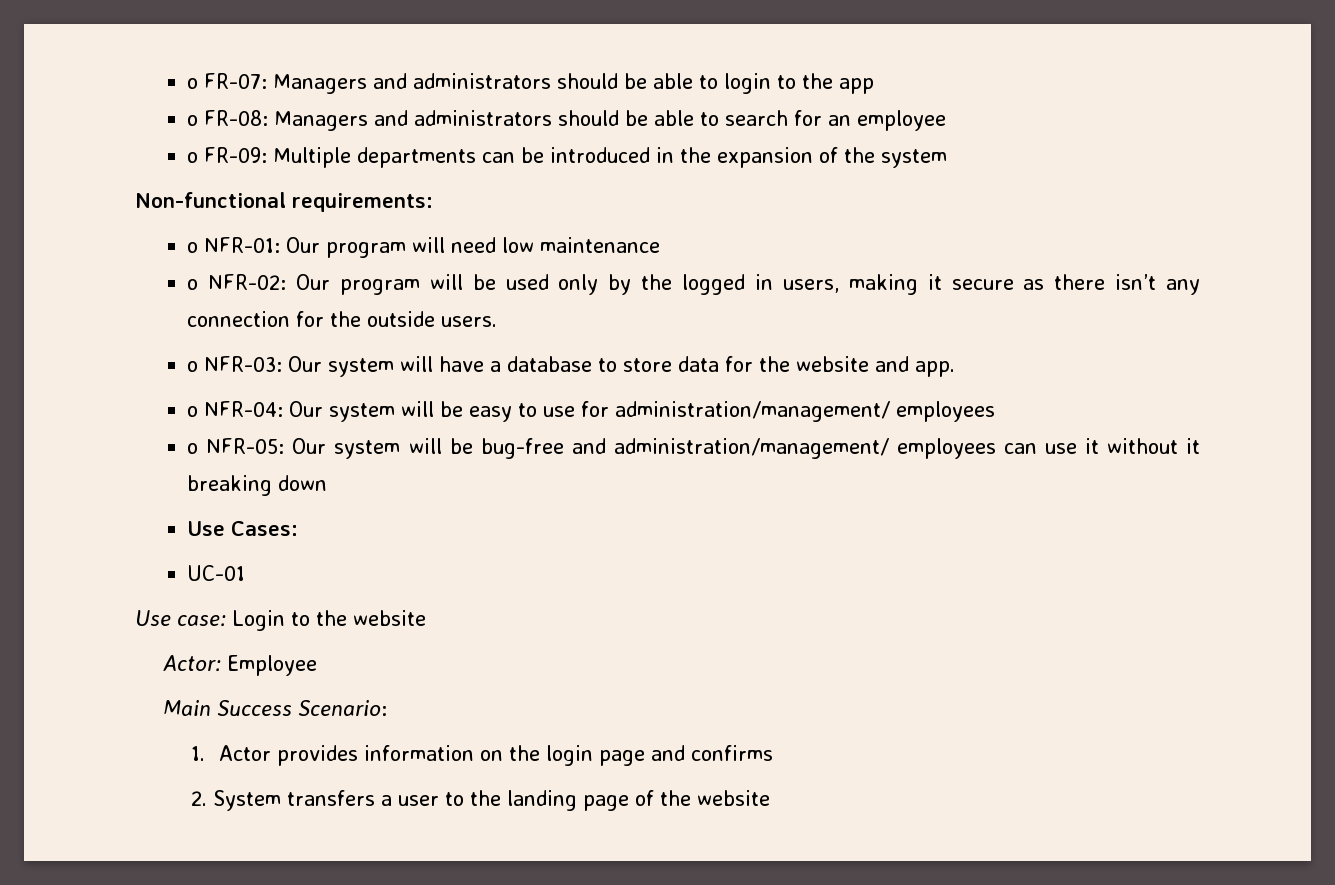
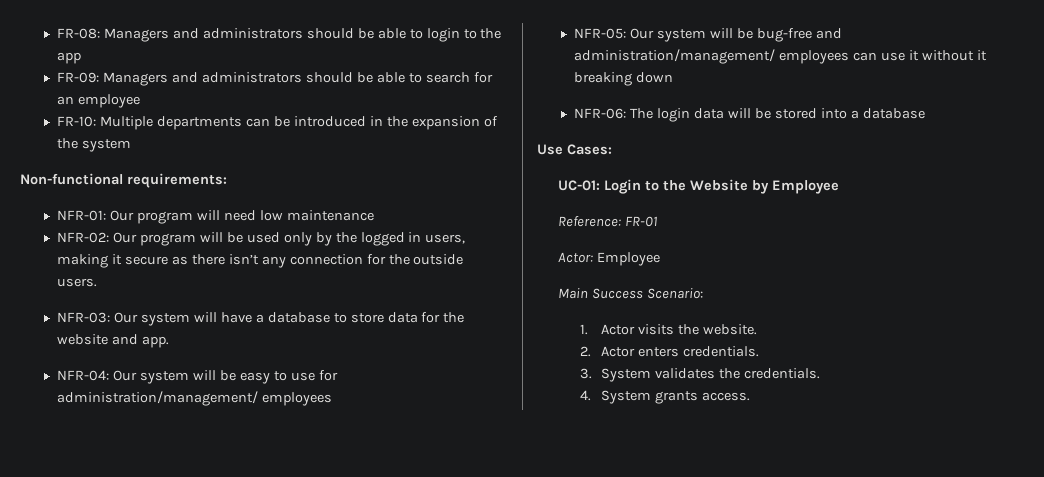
[187,73,268,89] o FR-07: -> [57,28,101,39] FR-08:
[187,110,269,126] o FR-08: -> [57,72,100,83] FR-09:
[187,147,268,163] o FR-09: -> [57,116,97,127] FR-10:
[187,242,199,253] o -> (227, 180) none
[187,279,199,290] o -> (374, 215) none
[187,361,199,372] o -> (98, 282) none
[187,406,199,417] o -> (170, 342) none
[187,443,199,454] o -> (333, 399) none
[187,521,299,536] [187,565,246,581] [135,610,426,631] Use Cases: // UC-01 // Use case: Login to the website -> [574,108,925,122] [537,144,612,155] [558,179,839,194] [558,216,658,227] NFR-06: The login data will be stored into a database // Use Cases: // UC-01: Login to the Website by Employee // Reference: FR-01
[277,745,774,766] [191,790,771,811] provides information on the login page and confirms // 2. System transfers a user to the landing page of the website -> [637,324,757,335] [579,346,759,357] [579,368,820,382] [579,390,750,404] visits the website. // 2. Actor enters credentials. // 3. System validates the credentials. // 4. System grants access.

